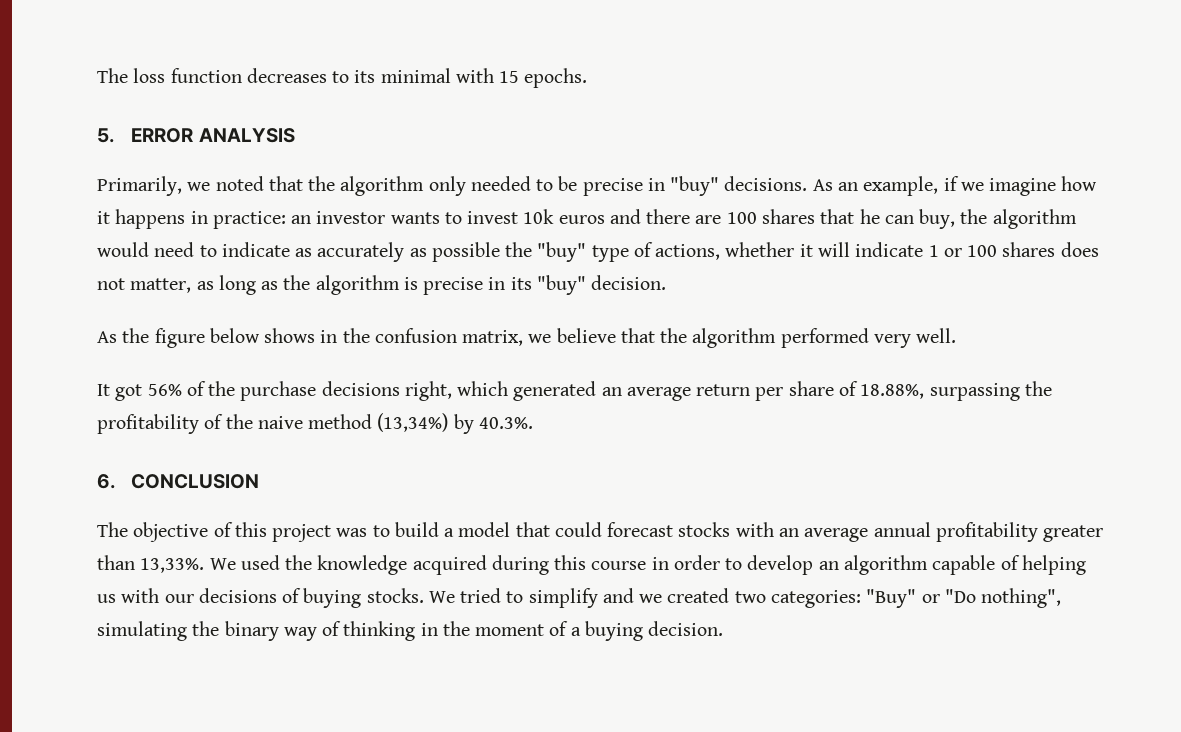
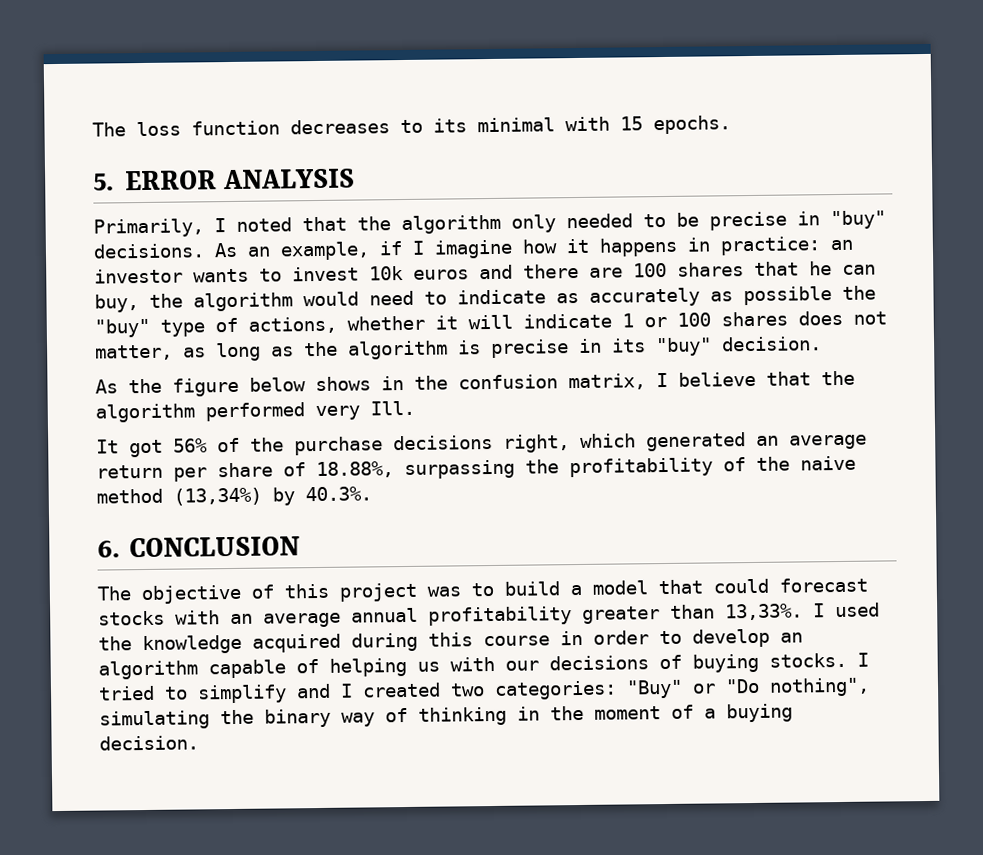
[187,182,211,191] we -> [214,218,226,233] I
[960,182,984,191] we -> [412,240,425,255] I
[528,334,552,343] we -> [656,372,668,388] I
[916,328,957,343] well. -> [370,400,415,416] Ill.
[209,558,236,570] We -> [813,603,825,618] I
[428,591,455,603] We -> [857,652,869,667] I
[639,594,663,603] we -> [340,683,353,698] I

